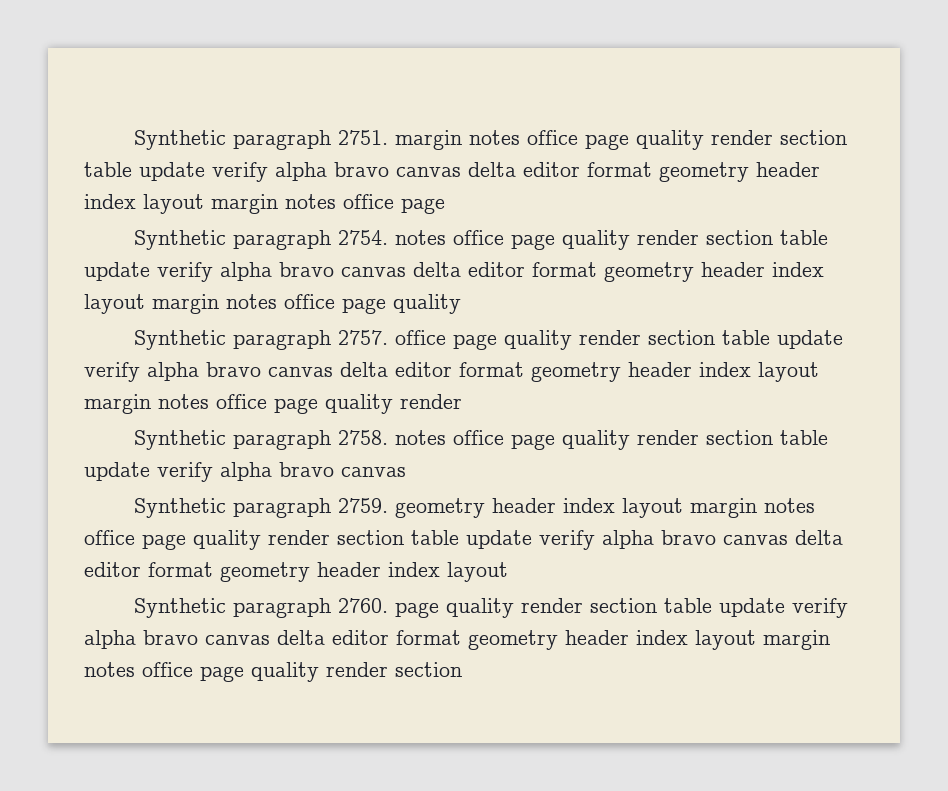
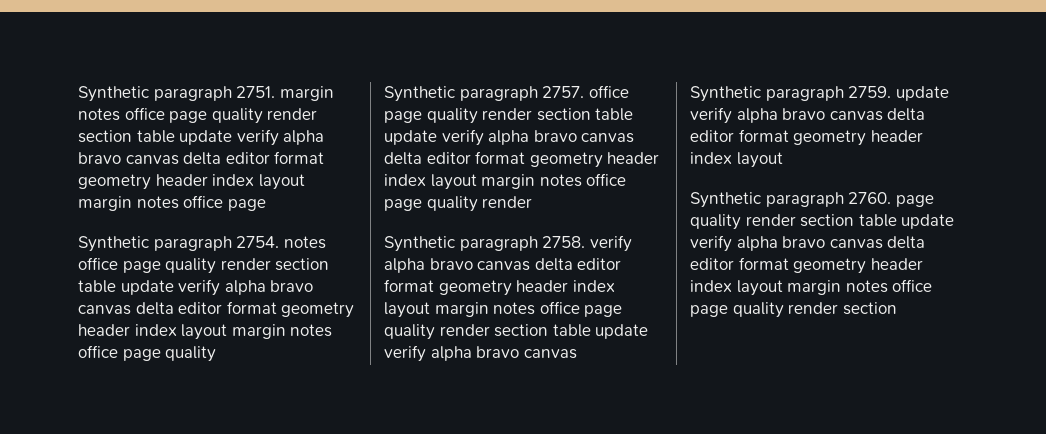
(389, 437) none -> [589,235,632,252] [384,258,622,273] [384,279,615,296] [384,302,489,318] verify alpha bravo canvas delta editor format geometry header index layout margin
[395,498,816,518] [84,530,459,550] geometry header index layout margin notes office page quality render section table -> (892, 92) none

